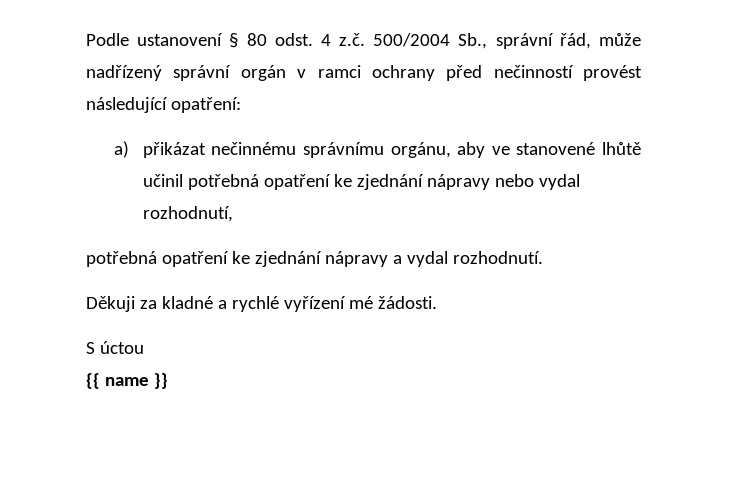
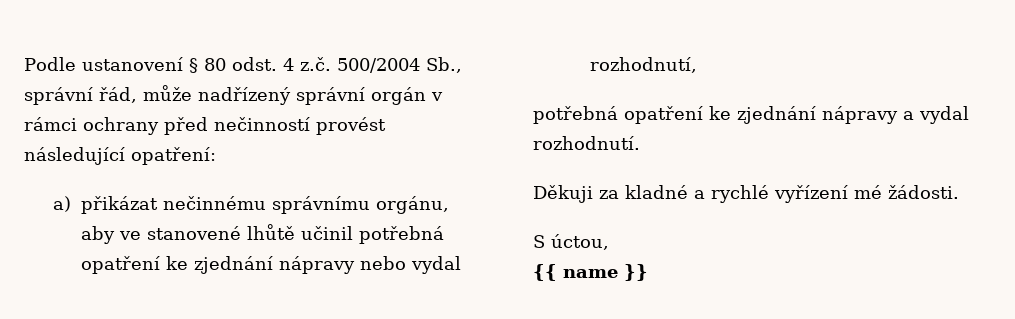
[317,65,361,78] ramci -> [24,117,77,131] rámci
[99,341,144,354] úctou -> [551,234,609,250] úctou,

